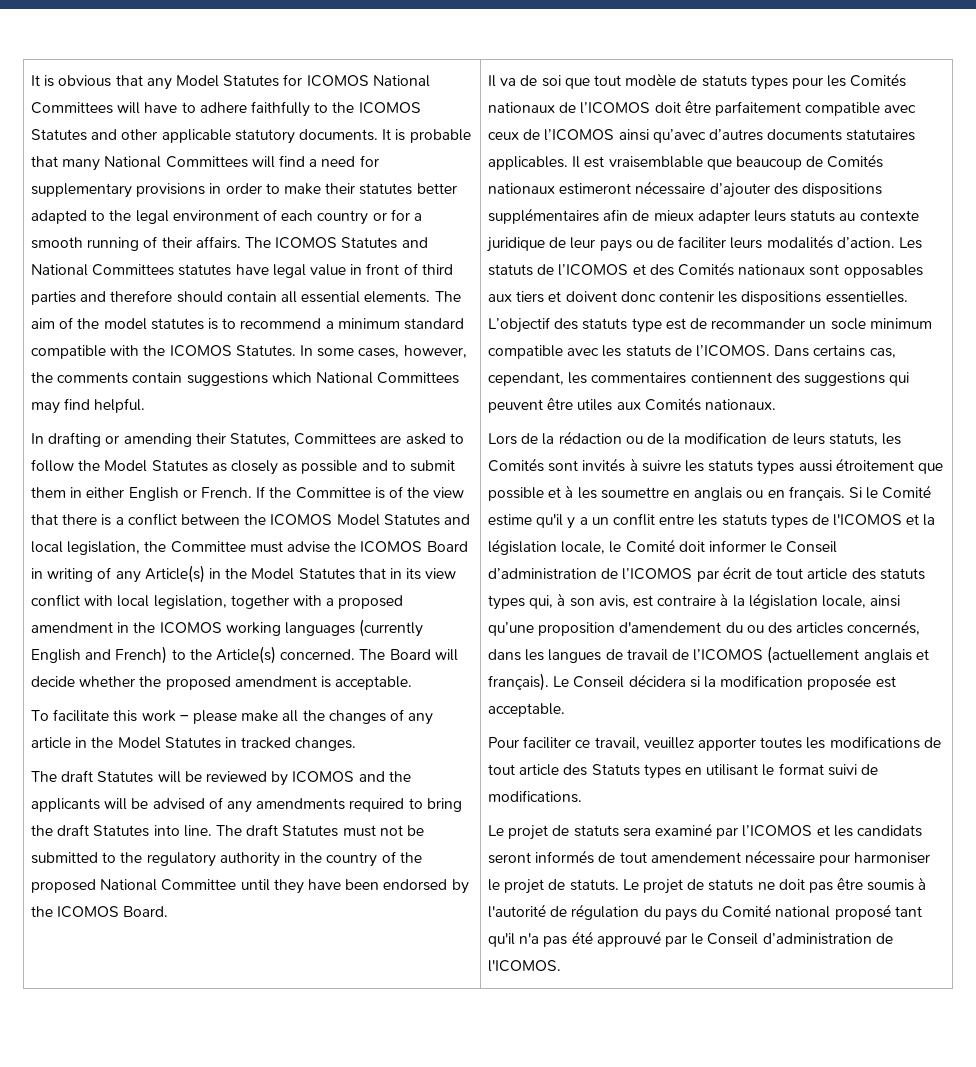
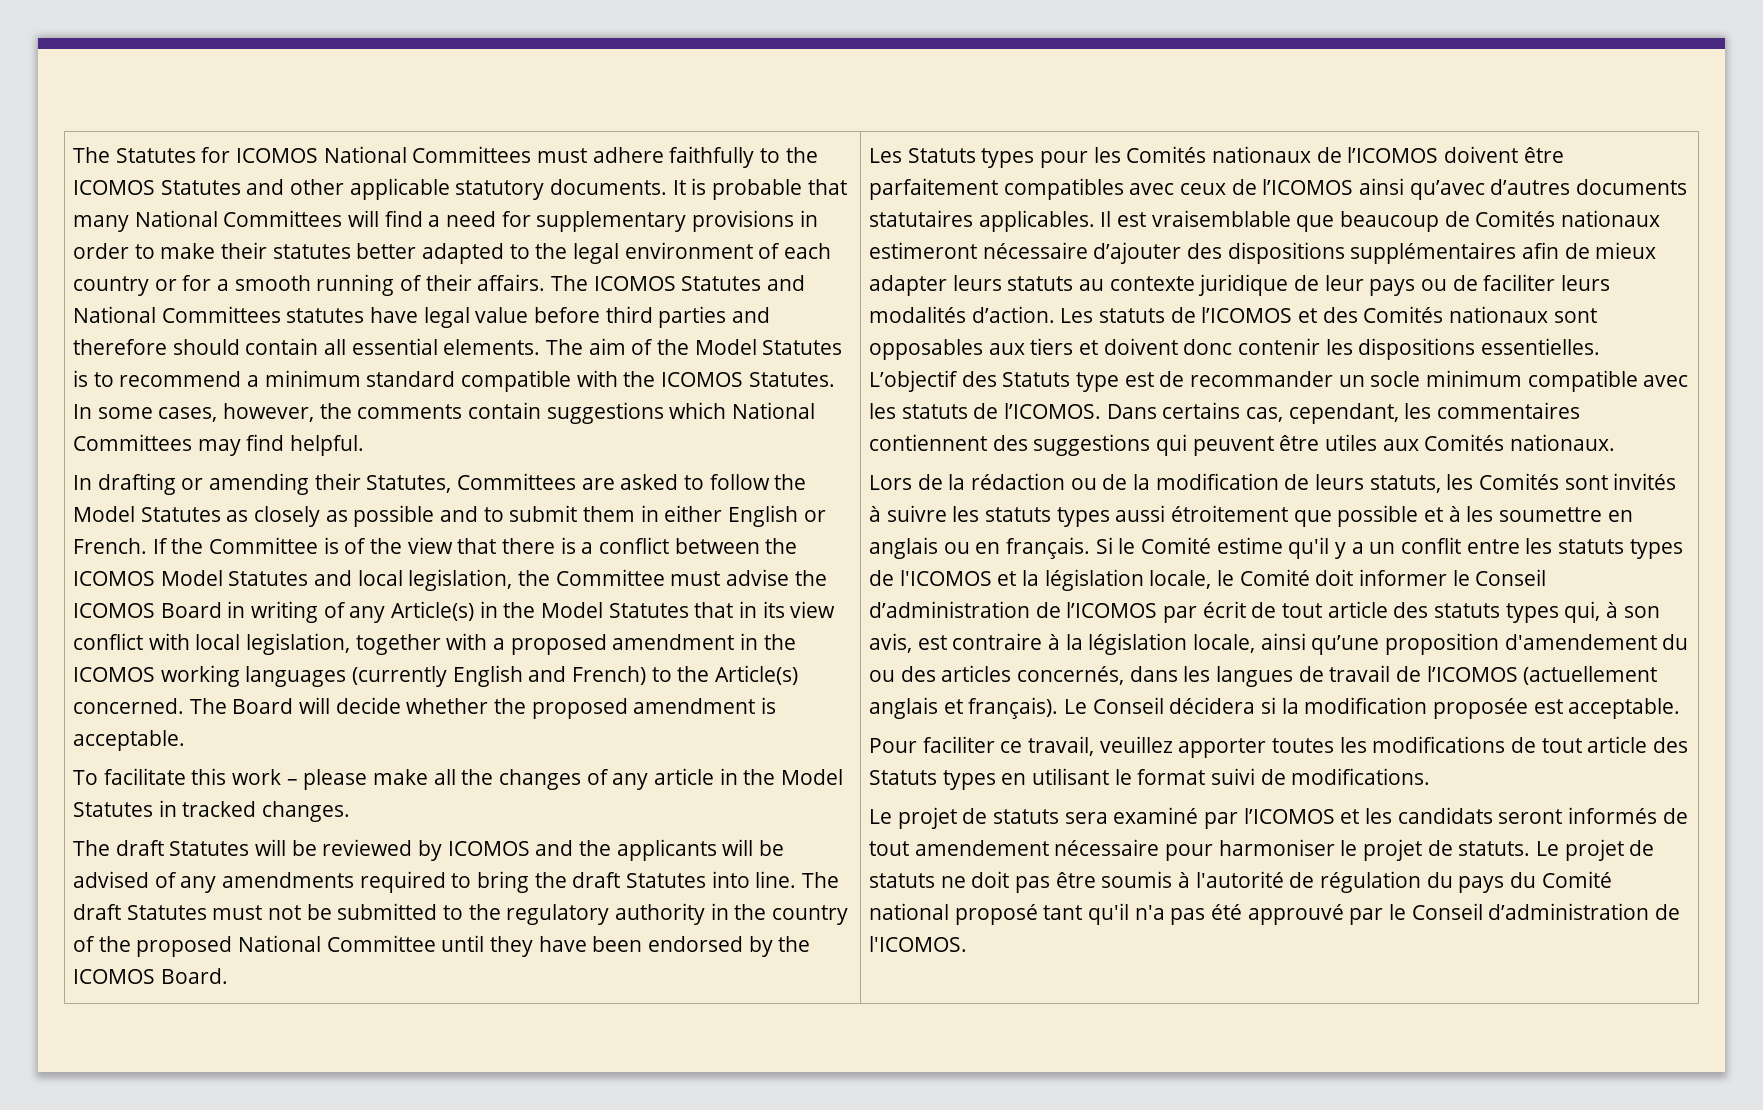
[31,75,219,90] It is obvious that any Model -> [72,147,110,163] The
[117,102,196,114] will have to -> [536,148,587,163] must
[350,263,418,275] in front of -> [533,307,600,323] before
[103,318,204,330] model statutes -> [694,339,843,355] Model Statutes
[488,73,747,89] Il va de soi que tout modèle de statuts -> [868,148,976,163] Les Statuts
[654,102,681,113] doit -> [1443,146,1518,163] doivent
[805,102,881,116] compatible -> [1003,178,1124,200] compatibles
[582,318,628,330] statuts -> [1002,372,1071,387] Statuts

